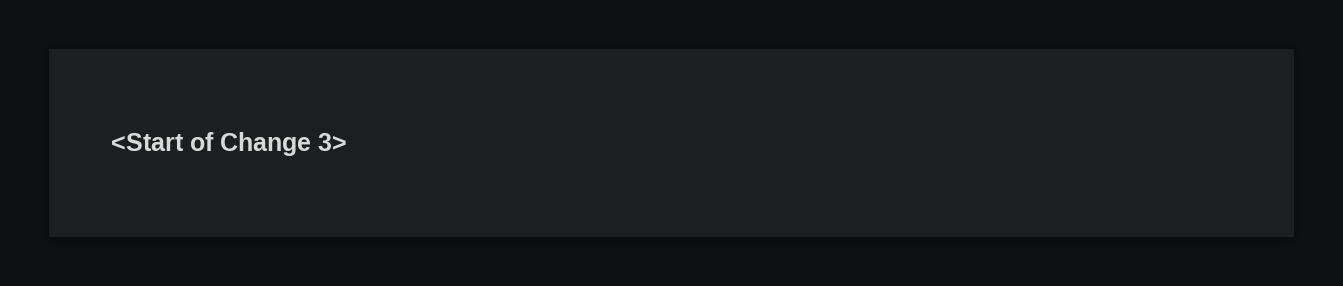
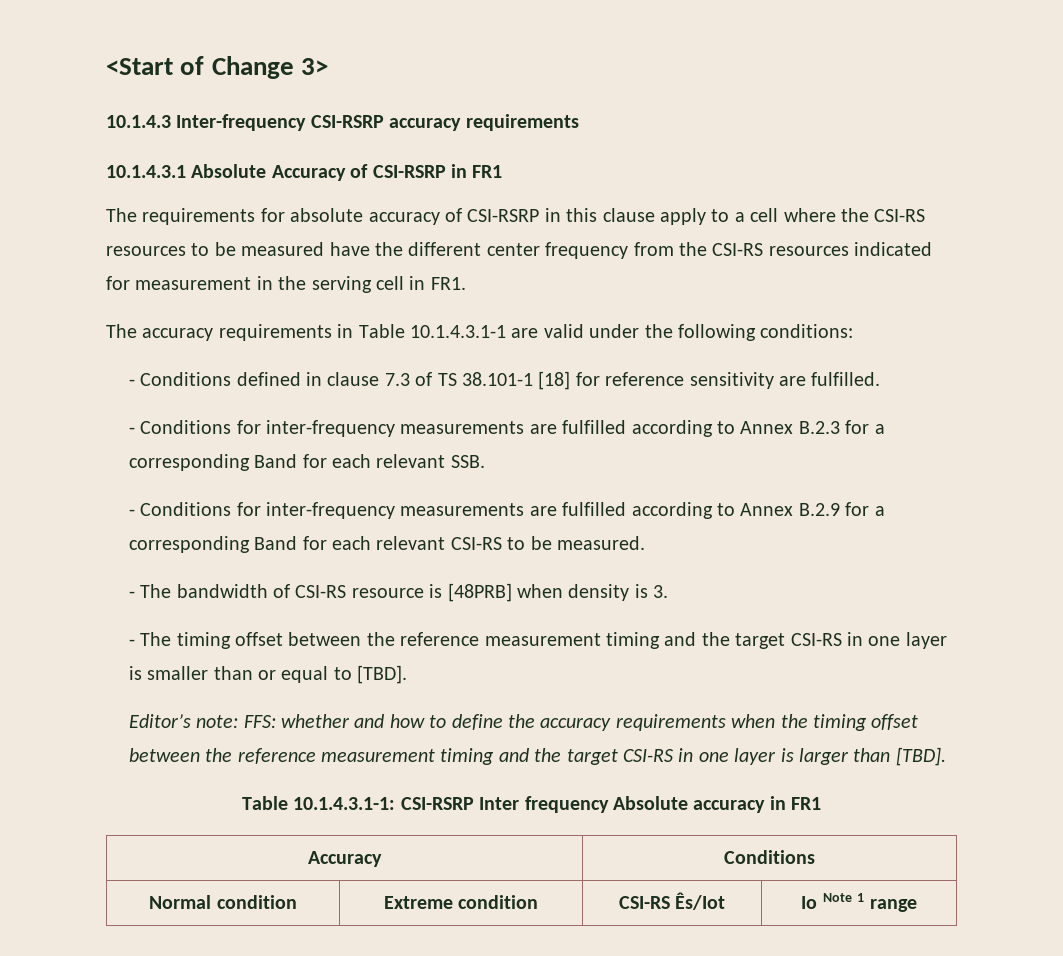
(347, 142) none -> [106,114,579,131] [106,164,503,181] [106,208,926,225] [106,242,933,259] [106,276,466,293] [106,324,854,341] [128,371,881,390] [128,420,885,437] [128,454,485,471] [128,502,885,519] [128,536,645,553] [128,583,669,602] [128,632,947,649] [128,665,408,684] [128,714,919,731] [128,747,946,766] [241,796,822,813] [308,851,382,867] [724,850,815,864] [149,895,297,909] [383,895,539,909] [618,892,726,910] [801,893,917,912] // 10.1.4.3 Inter-frequency CSI-RSRP accuracy requirements // 10.1.4.3.1 Absolute Accuracy of CSI-RSRP in FR1 // The requirements for absolute accuracy of CSI-RSRP in this clause apply to a cell where the CSI-RS resources to be measured have the different center frequency from the CSI-RS resources indicated for measurement in the serving cell in FR1. // The accuracy requirements in Table 10.1.4.3.1-1 are valid under the following conditions: // - Conditions defined in clause 7.3 of TS 38.101-1 [18] for reference sensitivity are fulfilled. // - Conditions for inter-frequency measurements are fulfilled according to Annex B.2.3 for a corresponding Band for each relevant SSB. // - Conditions for inter-frequency measurements are fulfilled according to Annex B.2.9 for a corresponding Band for each relevant CSI-RS to be measured. // - The bandwidth of CSI-RS resource is [48PRB] when density is 3. // - The timing offset between the reference measurement timing and the target CSI-RS in one layer is smaller than or equal to [TBD]. // Editor’s note: FFS: whether and how to define the accuracy requirements when the timing offset between the reference measurement timing and the target CSI-RS in one layer is larger than [TBD]. // Table 10.1.4.3.1-1: CSI-RSRP Inter frequency Absolute accuracy in FR1 // Accuracy | Conditions // Normal condition | Extreme condition | CSI-RS Ês/Iot | Io Note 1 range

